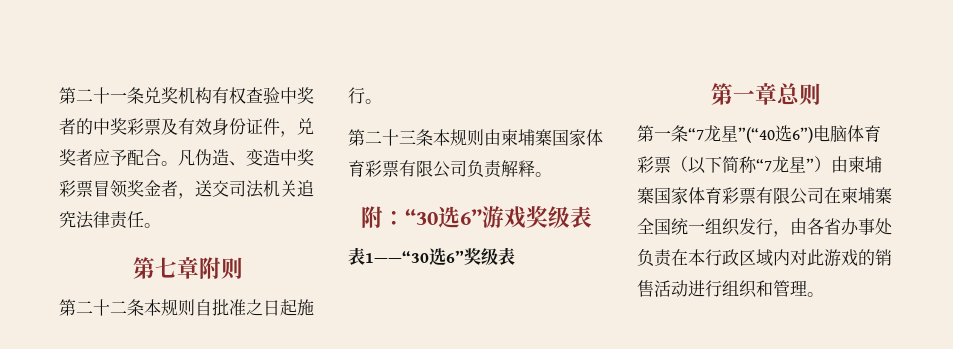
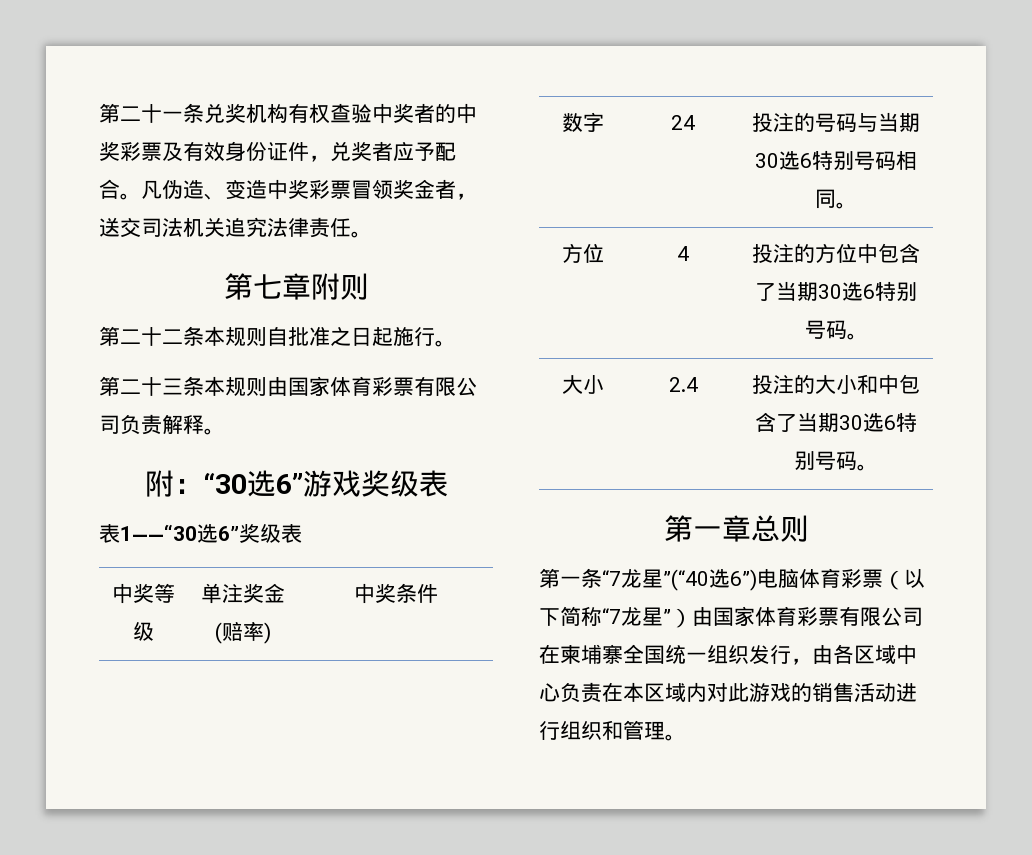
[501,129,552,146] 柬埔寨 -> (288, 386) none
(515, 256) none -> [111,583,175,604] [132,622,154,641] [201,583,285,604] [215,621,271,644] [354,583,438,604] [562,112,604,132] [671,115,695,130] [752,112,920,132] [755,150,917,170] [815,189,857,209] [562,243,604,263] [677,246,689,261] [752,243,920,264] [755,281,917,301] [804,320,868,340] [562,375,604,394] [668,377,698,392] [752,374,920,395] [755,412,917,432] [794,451,878,471] // 中奖等级 | 单注奖金(赔率) | 中奖条件 // 数字 | 24 | 投注的号码与当期30选6特别号码相同。 // 方位 | 4 | 投注的方位中包含了当期30选6特别号码。 // 大小 | 2.4 | 投注的大小和中包含了当期30选6特别号码。
[848,156,882,173] [637,187,654,204] 柬埔寨 -> (713, 616) none
[824,218,892,235] 省办事处 -> [854,644,917,665] [539,683,560,702] 区域中心
[705,249,739,266] 行政 -> (644, 692) none

